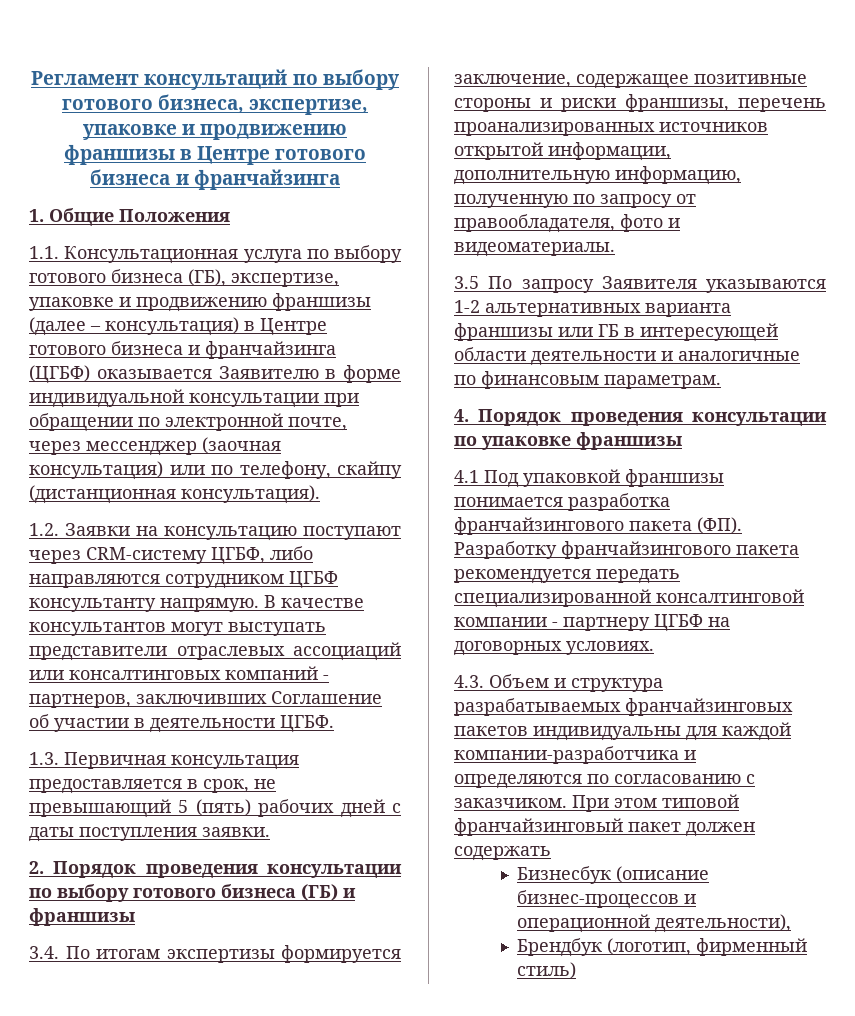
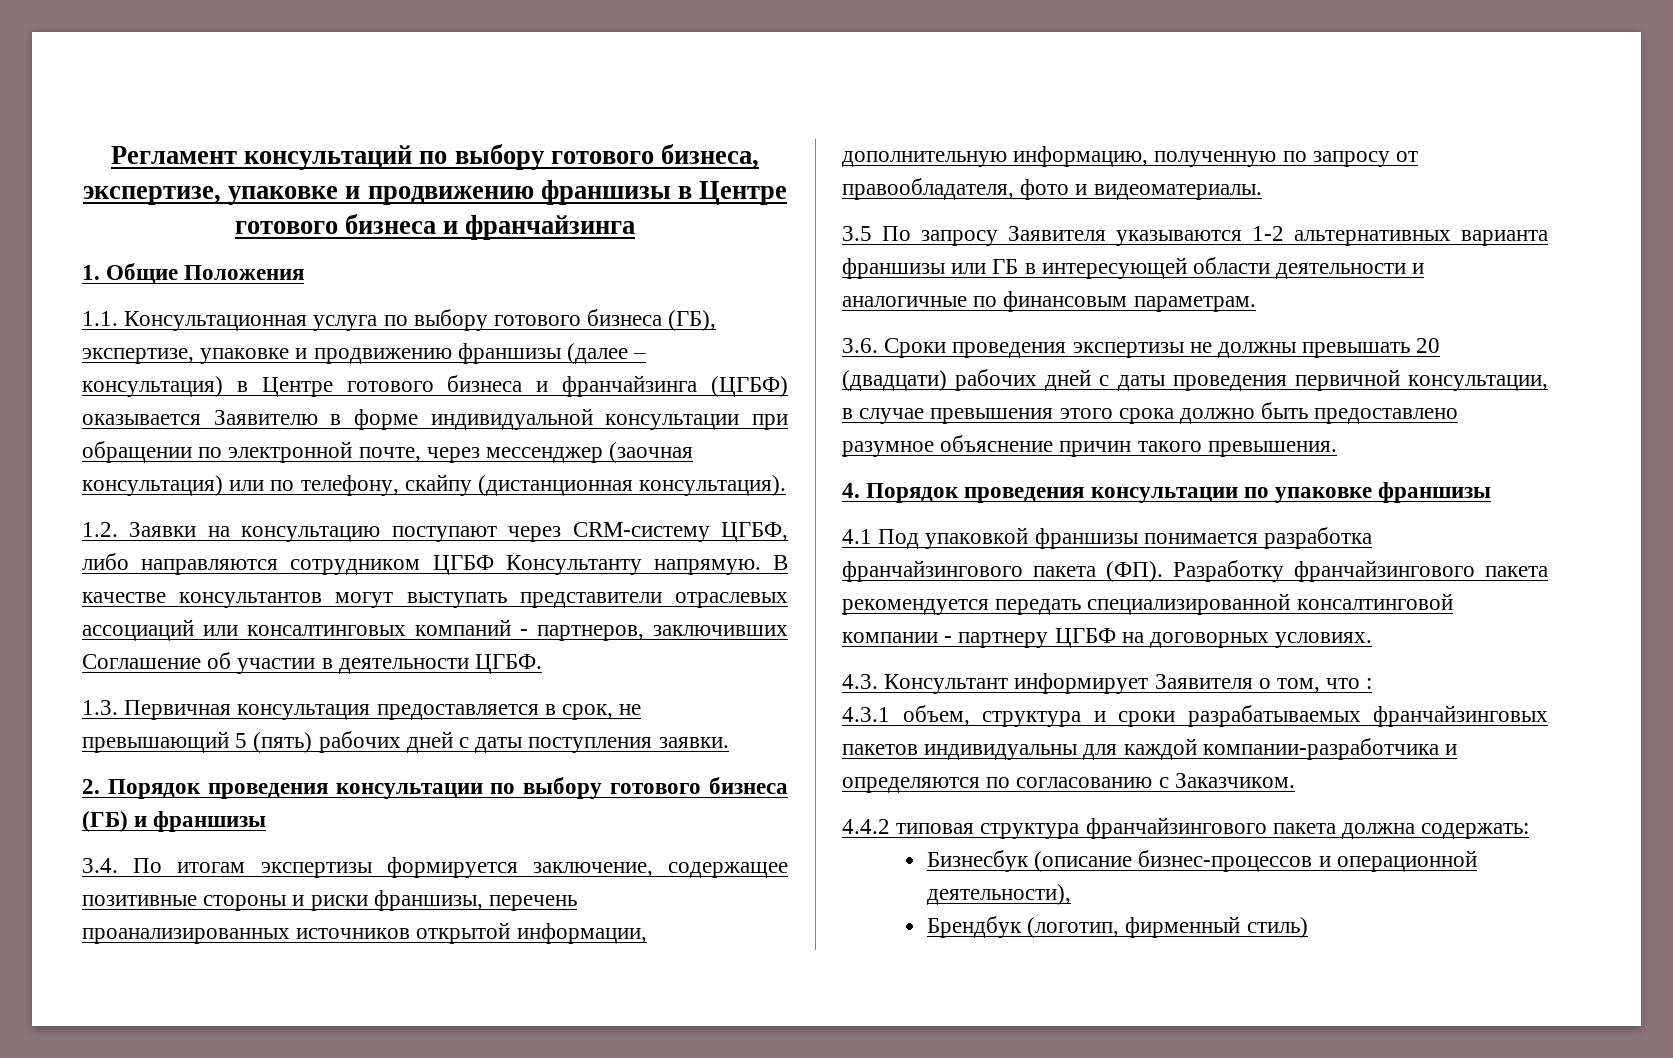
[29,598,156,612] консультанту -> [505,555,642,575] Консультанту
(721, 382) none -> [842,338,1441,358] [842,369,1548,391] [842,402,1459,424] [842,435,1337,457] // 3.6. Сроки проведения экспертизы не должны превышать 20 (двадцати) рабочих дней с даты проведения первичной консультации, в случае превышения этого срока должно быть предоставлено разумное объяснение причин такого превышения.
[489,674,663,692] Объем и структура -> [884,673,1373,694] [842,705,1175,727] Консультант информирует Заявителя о том, что : // 4.3.1 объем, структура и сроки
[454,794,739,812] [454,818,755,837] [454,846,551,861] заказчиком. При этом типовой франчайзинговый пакет должен содержать -> [1174,773,1295,788] [842,817,1530,839] Заказчиком. // 4.4.2 типовая структура франчайзингового пакета должна содержать:

